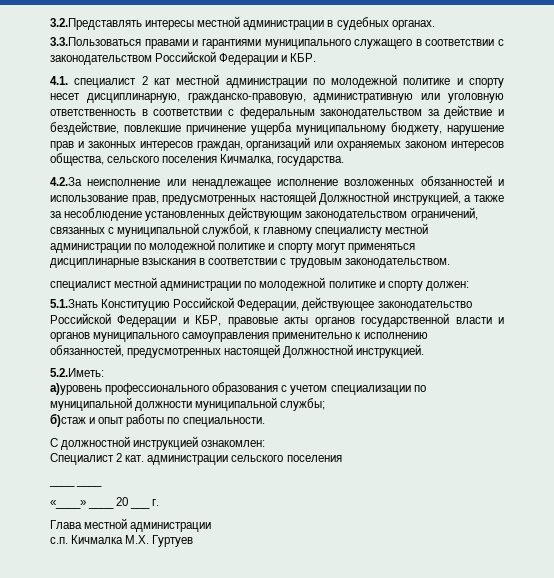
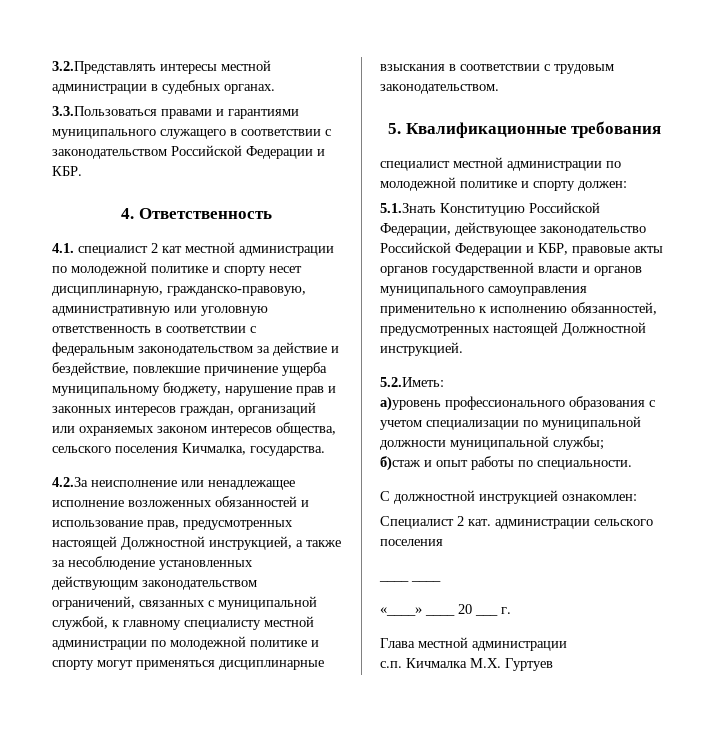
(317, 57) none -> [121,208,272,219] // 4. Ответственность
(450, 263) none -> [387,121,662,138] // 5. Квалификационные требования

